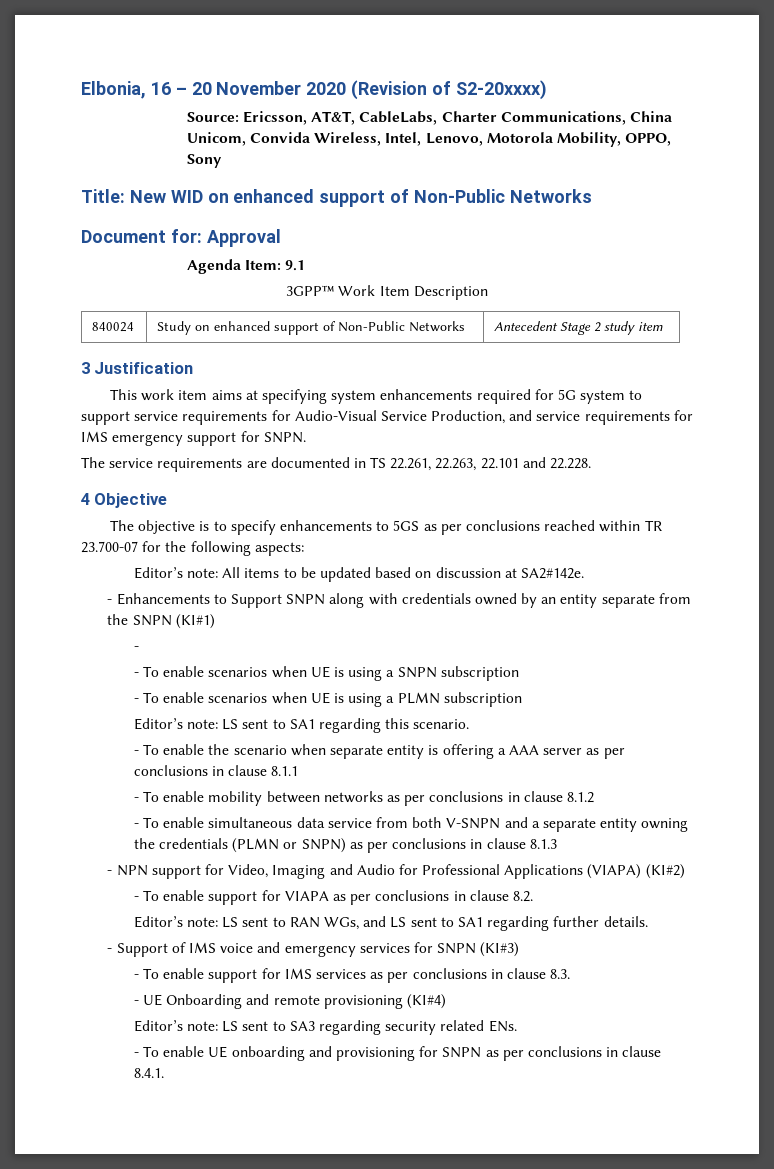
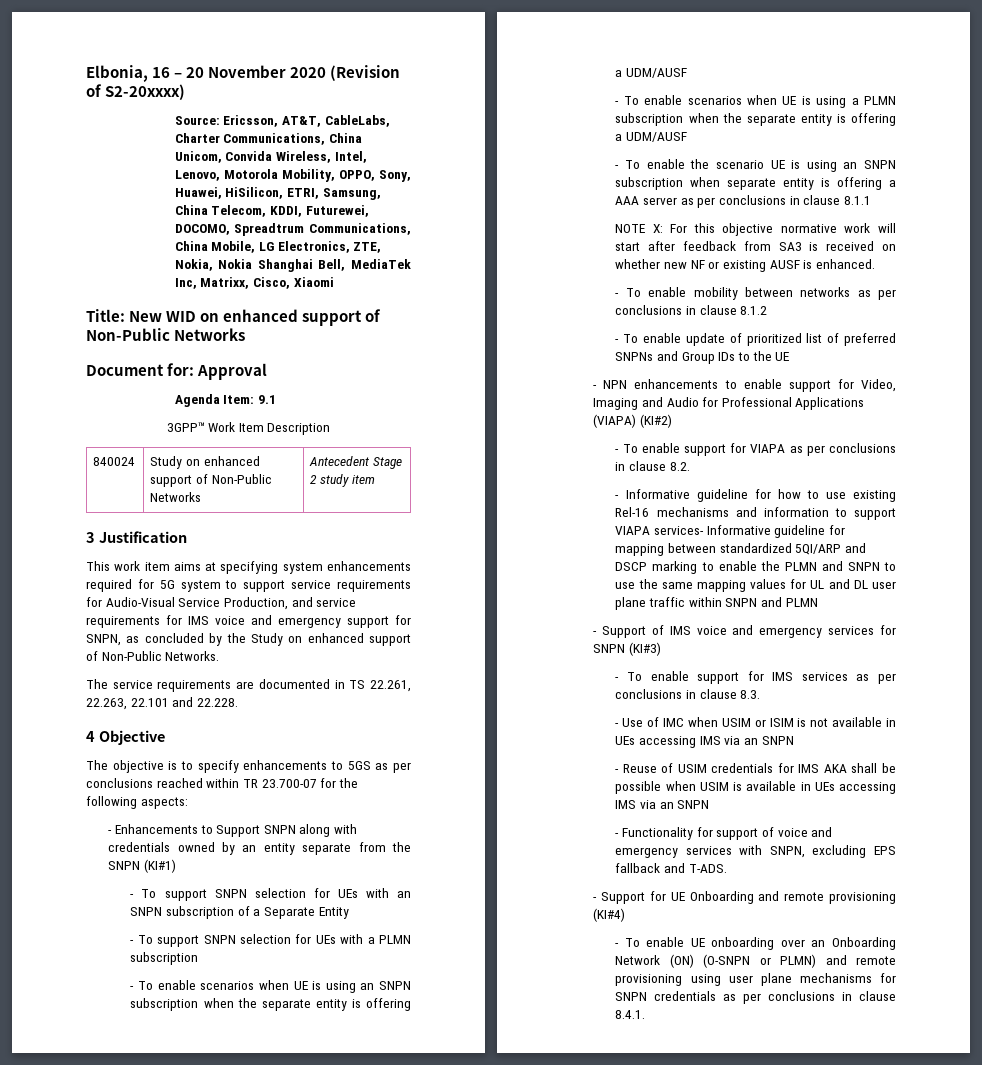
[186,154,222,168] Sony -> [379,170,411,182] [174,187,381,200] [174,205,369,217] [174,223,411,236] [174,241,382,253] [174,259,411,272] [174,277,334,289] Sony, Huawei, HiSilicon, ETRI, Samsung, China Telecom, KDDI, Futurewei, DOCOMO, Spreadtrum Communications, China Mobile, LG Electronics, ZTE, Nokia, Nokia Shanghai Bell, MediaTek Inc, Matrixx, Cisco, Xiaomi
(108, 436) none -> [215,615,272,625] voice and
[263,432,306,443] SNPN. -> [86,633,411,646] [86,651,220,661] SNPN, as concluded by the Study on enhanced support of Non-Public Networks.
[133,567,584,582] // Editor’s note: All items to be updated based on discussion at SA2#142e. -> (188, 803) none
[133,666,519,681] // - To enable scenarios when UE is using a SNPN subscription -> [141,888,411,901] [130,906,349,919] [130,934,411,947] [130,952,199,965] [130,980,411,993] [130,998,411,1011] [615,68,688,78] To support SNPN selection for UEs with an SNPN subscription of a Separate Entity // - To support SNPN selection for UEs with a PLMN subscription // - To enable scenarios when UE is using an SNPN subscription when the separate entity is offering a UDM/AUSF
[133,718,470,733] // Editor’s note: LS sent to SA1 regarding this scenario. -> [688,113,896,126] [615,132,688,142] when the separate entity is offering a UDM/AUSF
(287, 750) none -> [770,160,896,172] [615,177,684,190] UE is using an SNPN subscription
(299, 771) none -> [615,223,896,236] [615,241,896,251] [615,259,875,272] // NOTE X: For this objective normative work will start after feedback from SA3 is received on whether new NF or existing AUSF is enhanced.
[208,817,689,832] [133,838,557,853] simultaneous data service from both V-SNPN and a separate entity owning the credentials (PLMN or SNPN) as per conclusions in clause 8.1.3 -> [685,333,896,346] [615,351,790,364] update of prioritized list of preferred SNPNs and Group IDs to the UE
(148, 870) none -> [634,379,782,389] enhancements to enable
[133,916,648,931] Editor’s note: LS sent to RAN WGs, and LS sent to SA1 regarding further details. -> [615,489,896,502] [615,507,896,520] [615,525,845,538] [615,543,866,556] [615,561,896,574] [615,579,896,592] [615,597,818,610] - Informative guideline for how to use existing Rel-16 mechanisms and information to support VIAPA services- Informative guideline for mapping between standardized 5QI/ARP and DSCP marking to enable the PLMN and SNPN to use the same mapping values for UL and DL user plane traffic within SNPN and PLMN
(139, 1002) none -> [622,717,896,727] [615,736,794,748] [615,763,896,773] [615,781,896,794] [615,800,710,809] [615,827,833,840] [615,845,896,858] [615,863,727,873] [593,891,666,904] Use of IMC when USIM or ISIM is not available in UEs accessing IMS via an SNPN // - Reuse of USIM credentials for IMS AKA shall be possible when USIM is available in UEs accessing IMS via an SNPN // - Functionality for support of voice and emergency services with SNPN, excluding EPS fallback and T-ADS. // - Support for
[133,1020,517,1035] // Editor’s note: LS sent to SA3 regarding security related ENs. -> (626, 915) none
[308,1046,482,1061] and provisioning for SNPN -> [780,937,896,950] [615,954,896,968] [615,973,896,986] [615,991,717,1001] over an Onboarding Network (ON) (O-SNPN or PLMN) and remote provisioning using user plane mechanisms for SNPN credentials

